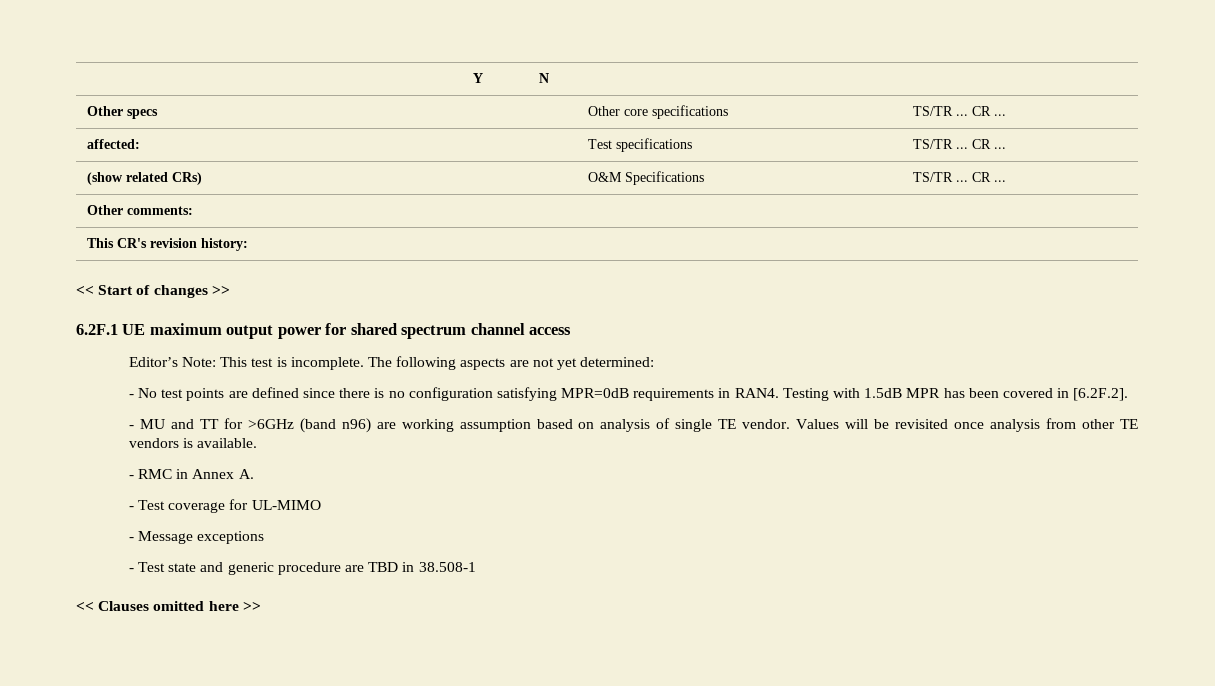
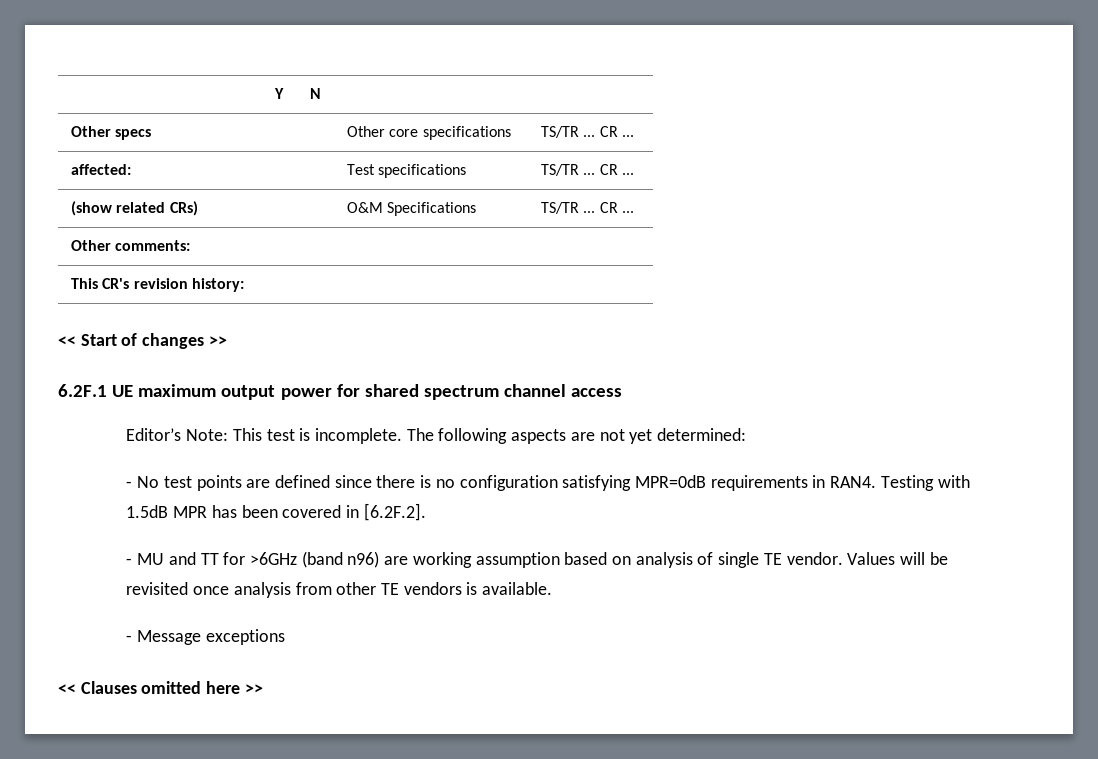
[138,469,254,479] [128,499,321,513] [128,531,265,544] [128,562,476,575] RMC in Annex A. // - Test coverage for UL-MIMO // - Message exceptions // - Test state and generic procedure are TBD in 38.508-1 -> [137,629,285,645] Message exceptions

